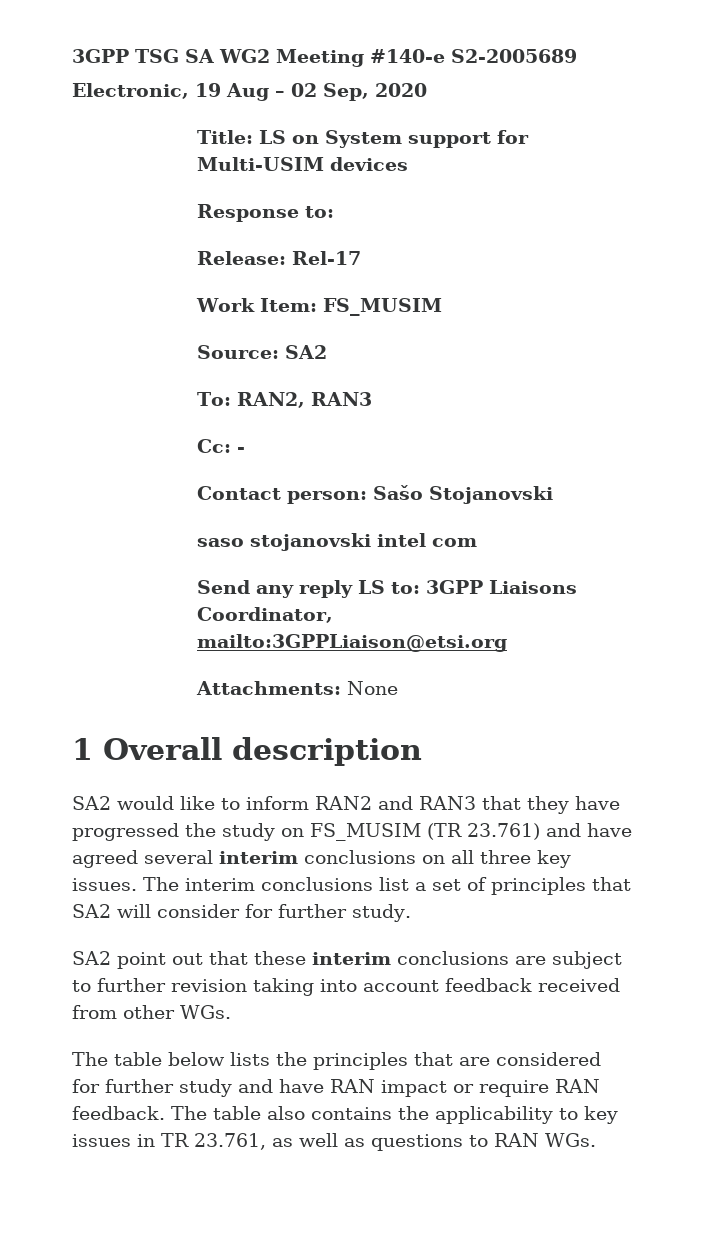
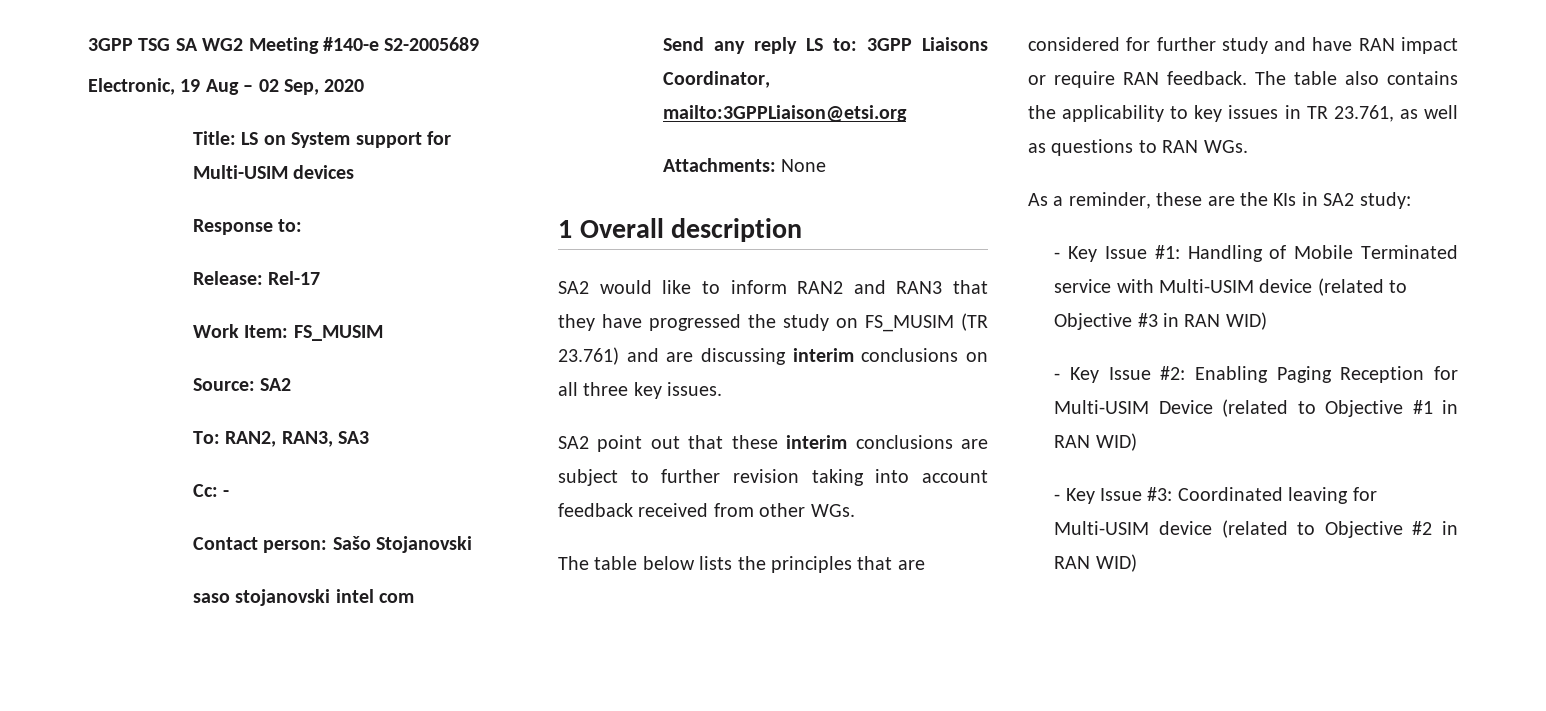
[310,392,372,406] RAN3 -> [281,431,370,447] RAN3, SA3
[587,823,632,837] [72,850,213,868] have agreed several -> [666,348,786,365] are discussing
[143,877,631,895] [72,904,411,922] The interim conclusions list a set of principles that SA2 will consider for further study. -> (723, 389) none
(596, 1140) none -> [1028,192,1411,209] [1054,245,1458,262] [1054,278,1408,296] [1054,312,1267,330] [1054,366,1458,383] [1054,399,1458,417] [1054,433,1137,451] [1054,487,1377,504] [1054,520,1458,538] [1054,554,1137,572] // As a reminder, these are the KIs in SA2 study: // - Key Issue #1: Handling of Mobile Terminated service with Multi-USIM device (related to Objective #3 in RAN WID) // - Key Issue #2: Enabling Paging Reception for Multi-USIM Device (related to Objective #1 in RAN WID) // - Key Issue #3: Coordinated leaving for Multi-USIM device (related to Objective #2 in RAN WID)

